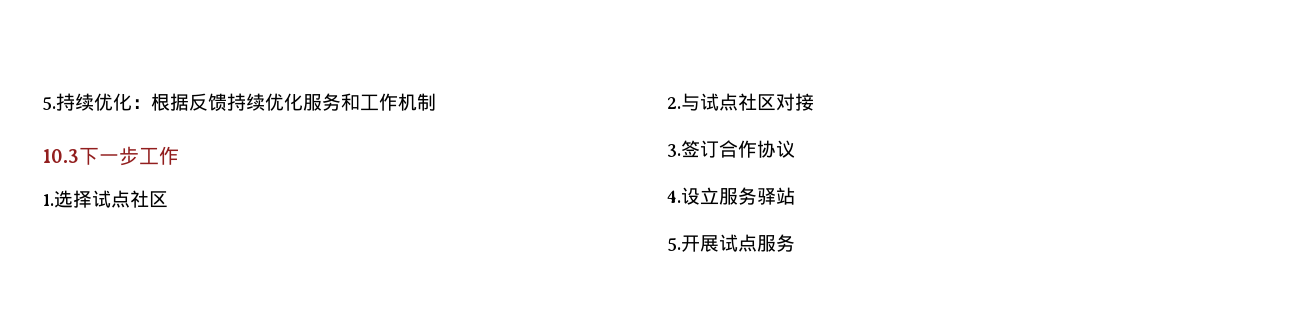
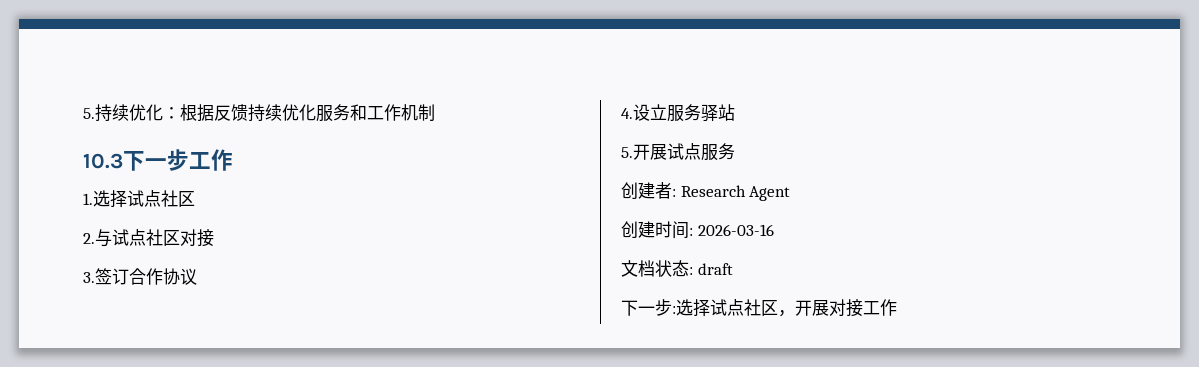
(795, 243) none -> [621,182,791,201] [621,221,774,239] [621,260,733,277] [621,299,897,317] // 创建者: Research Agent // 创建时间: 2026-03-16 // 文档状态: draft // 下一步:选择试点社区，开展对接工作

